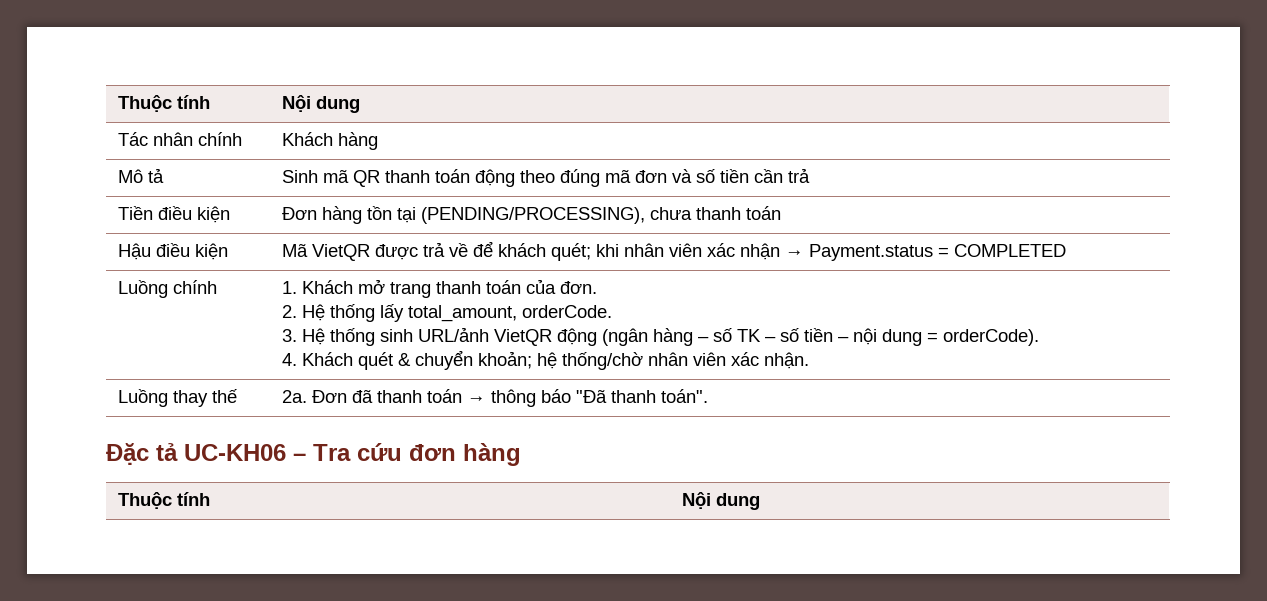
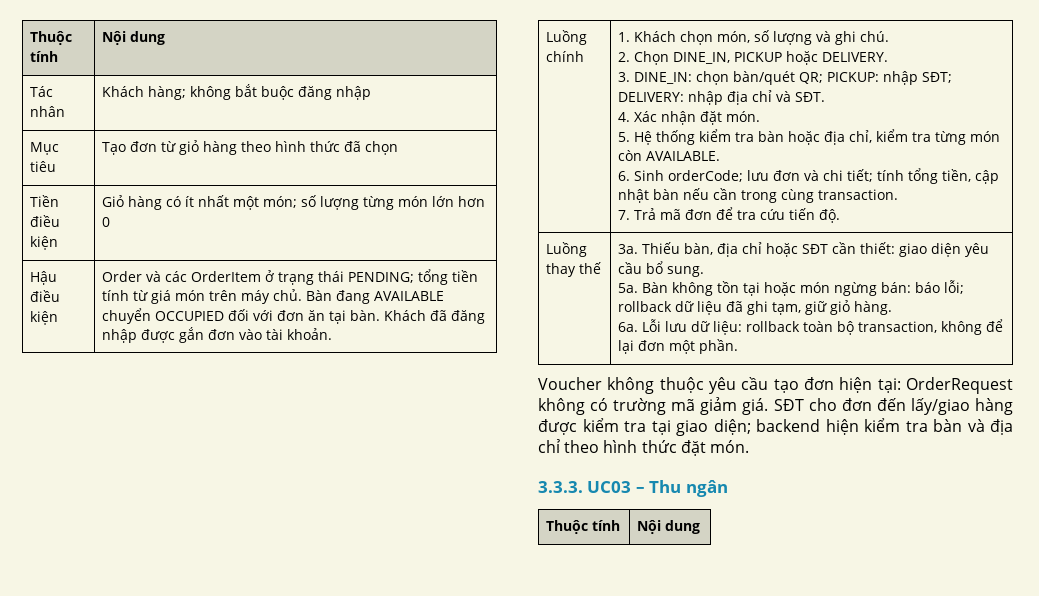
[198,132,243,146] [282,132,379,150] [118,168,165,183] [282,168,811,187] [118,206,231,223] [282,206,782,224] [118,243,229,260] [282,241,1067,261] [118,280,218,298] [282,279,598,298] [282,304,613,322] [282,327,1040,346] [282,350,810,370] [118,389,239,407] [282,389,709,407] [106,443,521,466] chính | Khách hàng // Mô tả | Sinh mã QR thanh toán động theo đúng mã đơn và số tiền cần trả // Tiền điều kiện | Đơn hàng tồn tại (PENDING/PROCESSING), chưa thanh toán // Hậu điều kiện | Mã VietQR được trả về để khách quét; khi nhân viên xác nhận → Payment.status = COMPLETED // Luồng chính | 1. Khách mở trang thanh toán của đơn. // 2. Hệ thống lấy total_amount, orderCode. // 3. Hệ thống sinh URL/ảnh VietQR động (ngân hàng – số TK – số tiền – nội dung = orderCode). // 4. Khách quét & chuyển khoản; hệ thống/chờ nhân viên xác nhận. // Luồng thay thế | 2a. Đơn đã thanh toán → thông báo "Đã thanh toán". // Đặc tả UC-KH06 – Tra cứu đơn hàng -> [101,84,371,100] [29,142,59,155] [29,161,56,172] [101,140,398,155] [29,195,59,207] [29,215,60,227] [29,236,58,250] [101,195,485,210] [101,217,110,227] [29,271,57,285] [29,290,60,302] [29,311,58,325] [101,269,478,285] [101,289,444,304] [101,308,485,324] [101,327,332,343] [545,30,587,45] [545,51,584,62] [617,30,889,45] [617,51,888,65] [617,71,952,85] [617,90,825,105] [617,111,760,125] [617,129,1000,145] [617,150,720,161] [617,168,999,184] [617,188,898,203] [617,207,840,223] [545,242,587,257] [545,262,601,277] [617,242,989,257] [617,261,704,277] [617,280,964,296] [617,300,892,315] [617,319,1003,335] [617,339,738,354] [538,377,1013,394] [538,397,1013,415] [538,418,1013,436] [538,439,749,456] [538,480,728,497] | Khách hàng; không bắt buộc đăng nhập // Mục tiêu | Tạo đơn từ giỏ hàng theo hình thức đã chọn // Tiền điều kiện | Giỏ hàng có ít nhất một món; số lượng từng món lớn hơn 0 // Hậu điều kiện | Order và các OrderItem ở trạng thái PENDING; tổng tiền tính từ giá món trên máy chủ. Bàn đang AVAILABLE chuyển OCCUPIED đối với đơn ăn tại bàn. Khách đã đăng nhập được gắn đơn vào tài khoản. // Luồng chính | 1. Khách chọn món, số lượng và ghi chú. // 2. Chọn DINE_IN, PICKUP hoặc DELIVERY. // 3. DINE_IN: chọn bàn/quét QR; PICKUP: nhập SĐT; DELIVERY: nhập địa chỉ và SĐT. // 4. Xác nhận đặt món. // 5. Hệ thống kiểm tra bàn hoặc địa chỉ, kiểm tra từng món còn AVAILABLE. // 6. Sinh orderCode; lưu đơn và chi tiết; tính tổng tiền, cập nhật bàn nếu cần trong cùng transaction. // 7. Trả mã đơn để tra cứu tiến độ. // Luồng thay thế | 3a. Thiếu bàn, địa chỉ hoặc SĐT cần thiết: giao diện yêu cầu bổ sung. // 5a. Bàn không tồn tại hoặc món ngừng bán: báo lỗi; rollback dữ liệu đã ghi tạm, giữ giỏ hàng. // 6a. Lỗi lưu dữ liệu: rollback toàn bộ transaction, không để lại đơn một phần. // Voucher không thuộc yêu cầu tạo đơn hiện tại: OrderRequest không có trường mã giảm giá. SĐT cho đơn đến lấy/giao hàng được kiểm tra tại giao diện; backend hiện kiểm tra bàn và địa chỉ theo hình thức đặt món. // 3.3.3. UC03 – Thu ngân

